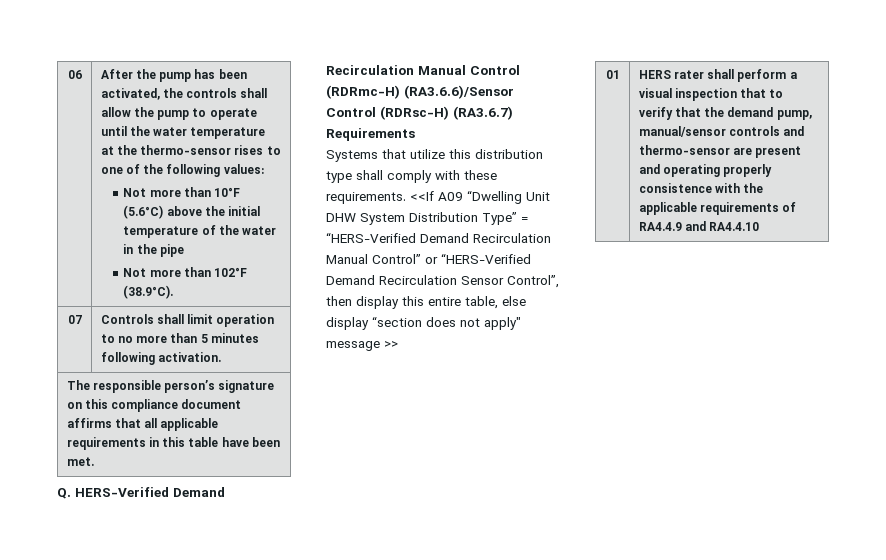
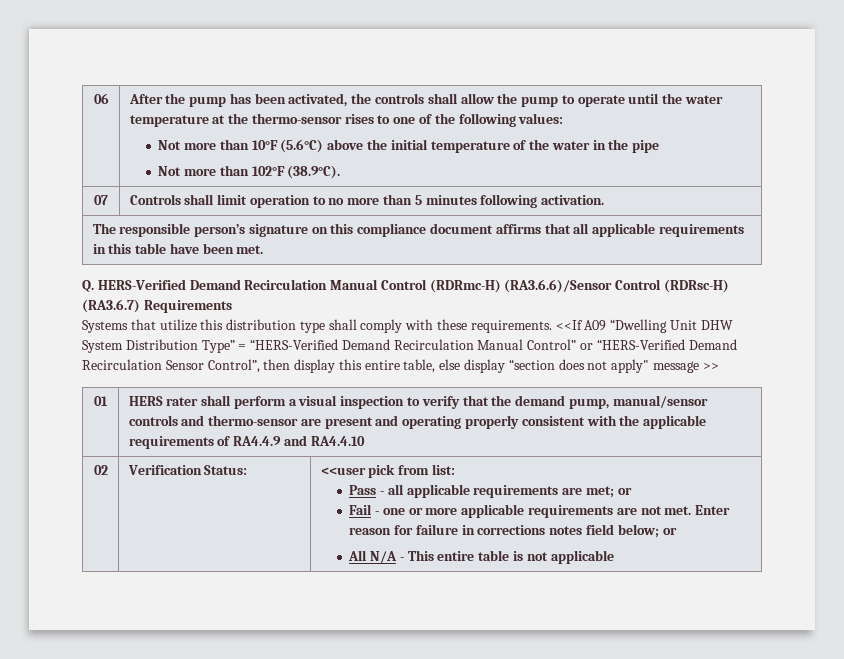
[740,88,767,98] that -> (405, 402) none
[638,183,712,193] consistence -> [521,416,585,426] consistent
(760, 226) none -> [93,465,108,475] [127,465,248,475] [320,464,455,478] [349,484,632,498] [349,504,731,518] [349,524,677,538] [348,550,614,564] // 02 | Verification Status: | <<user pick from list: // Pass - all applicable requirements are met; or // Fail - one or more applicable requirements are not met. Enter reason for failure in corrections notes field below; or // All N/A - This entire table is not applicable

